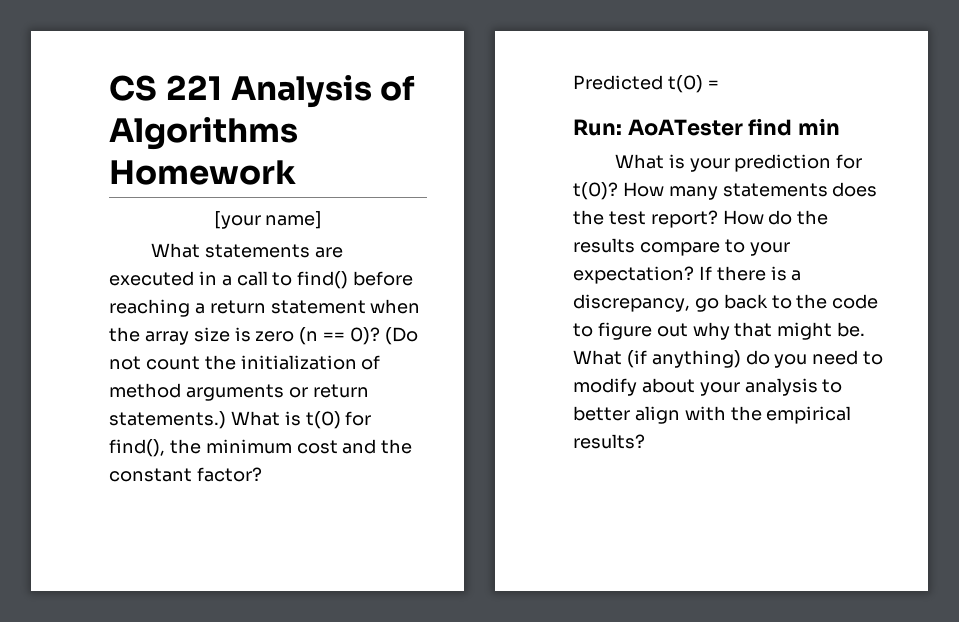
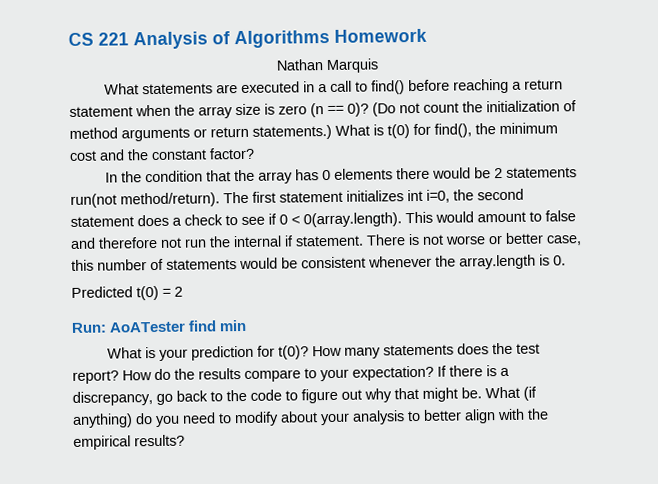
[213,211,323,229] [your name] -> [275,58,379,74] Nathan Marquis
(262, 474) none -> [105,167,578,184] [70,188,524,208] [70,210,576,228] [70,232,582,249] [71,254,566,271] // In the condition that the array has 0 elements there would be 2 statements run(not method/return). The first statement initializes int i=0, the second statement does a check to see if 0 < 0(array.length). This would amount to false and therefore not run the internal if statement. There is not worse or better case, this number of statements would be consistent whenever the array.length is 0.
(719, 84) none -> [174,286,183,297] 2

